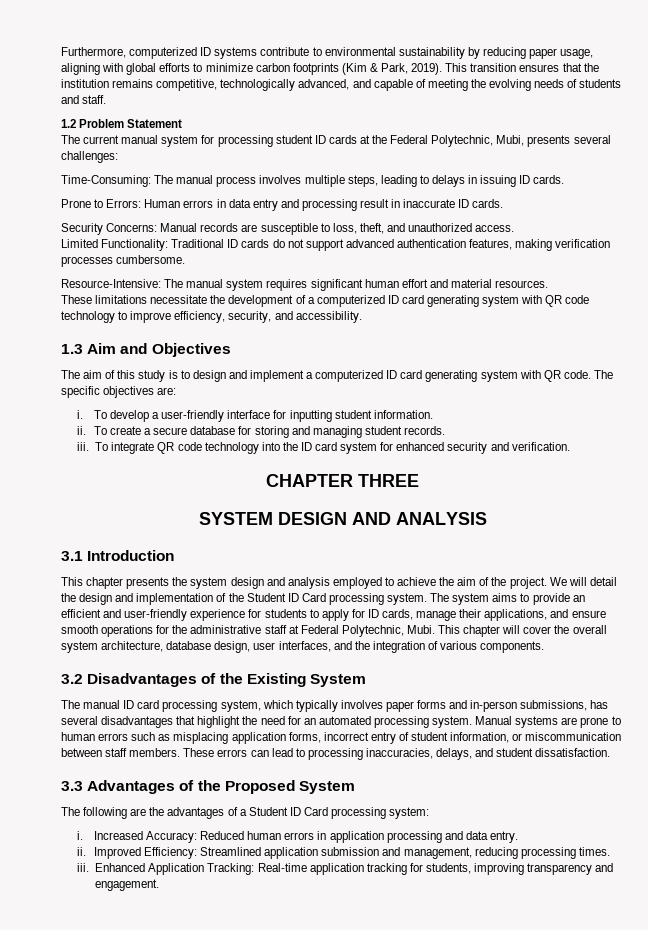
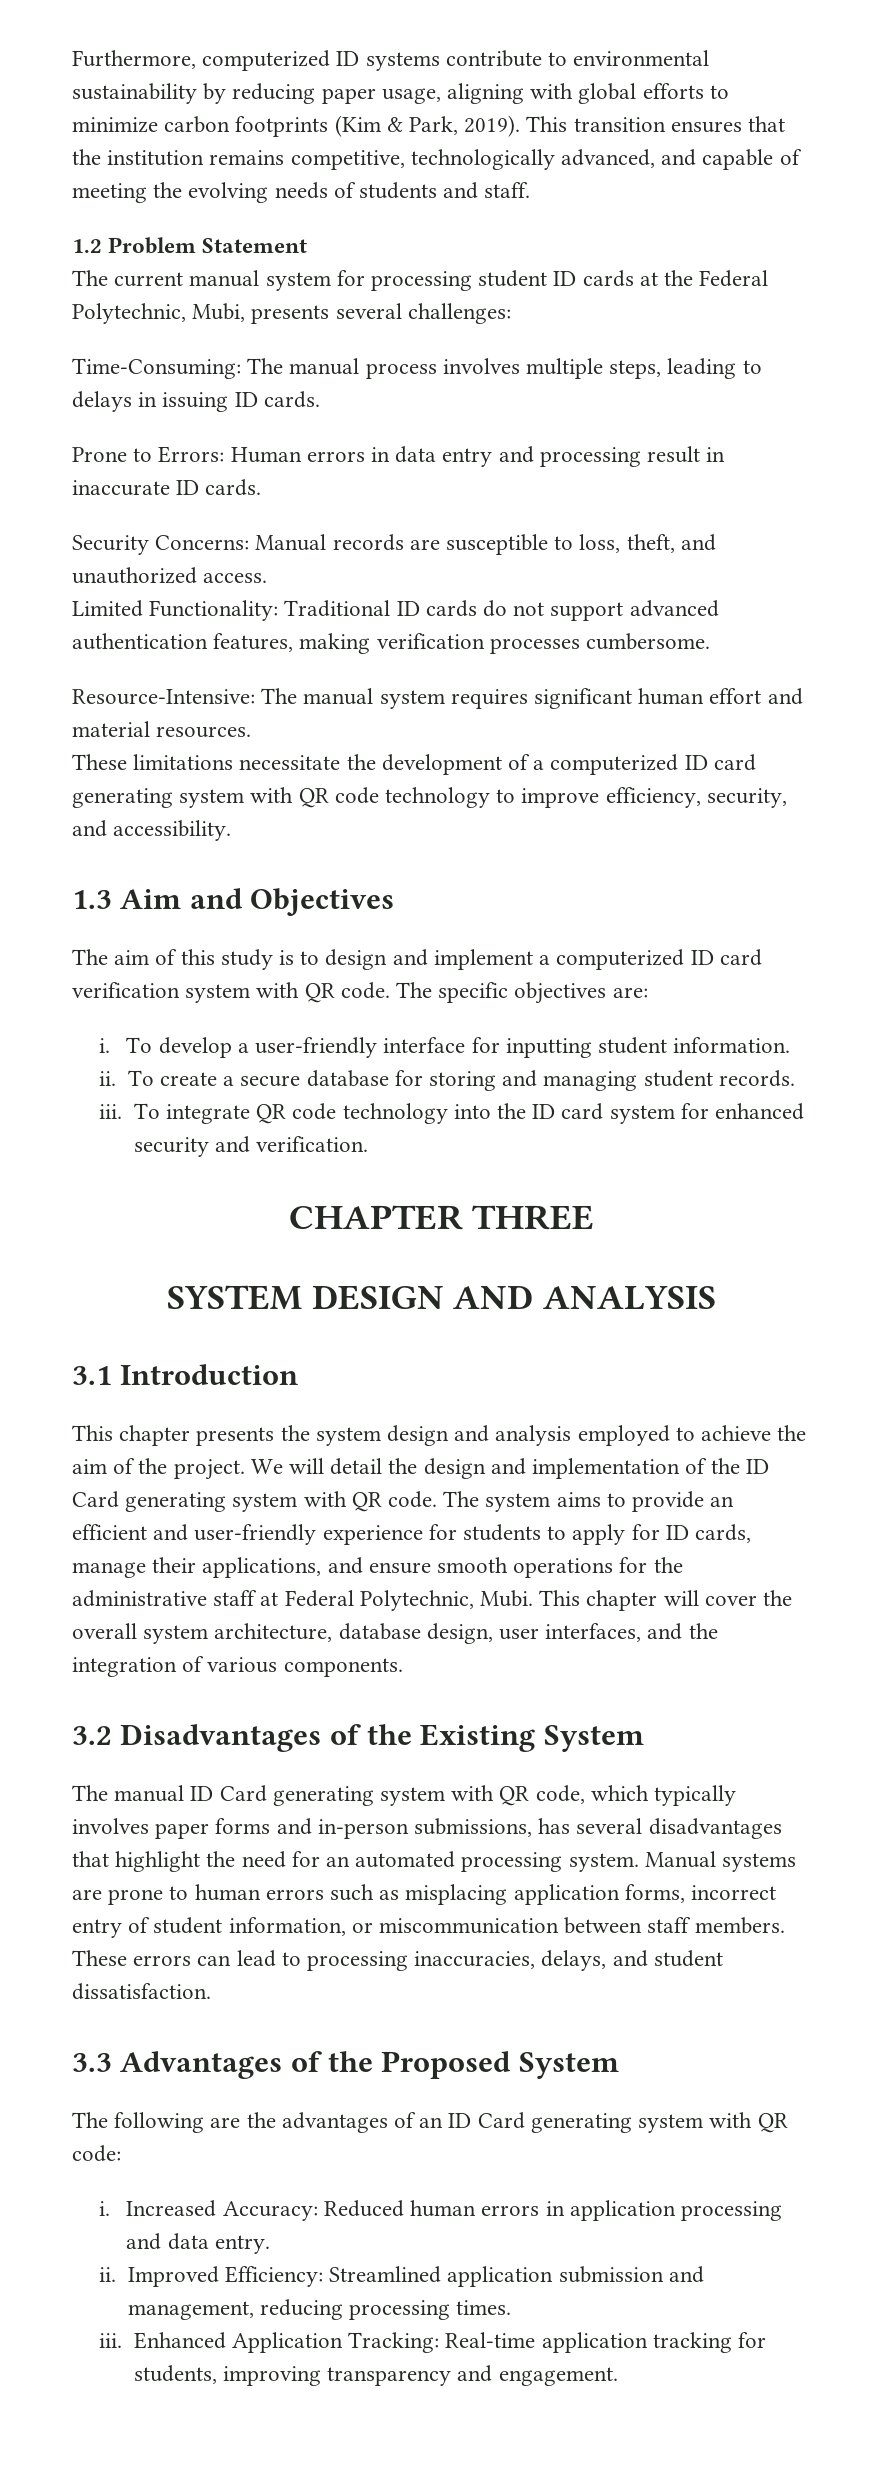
[425,370,478,382] generating -> [72,982,180,998] verification
[246,593,428,605] Student ID Card processing system. -> [745,1459,769,1474] [72,1491,438,1512] ID Card generating system with QR code.
[137,700,261,712] card processing system, -> [219,1785,585,1806] Card generating system with QR code,
[239,807,430,819] a Student ID Card processing system: -> [419,2112,788,2133] [72,2145,121,2162] an ID Card generating system with QR code:

